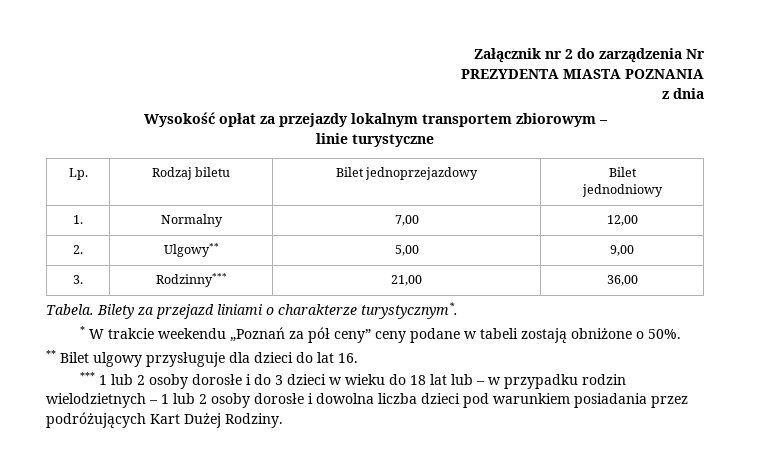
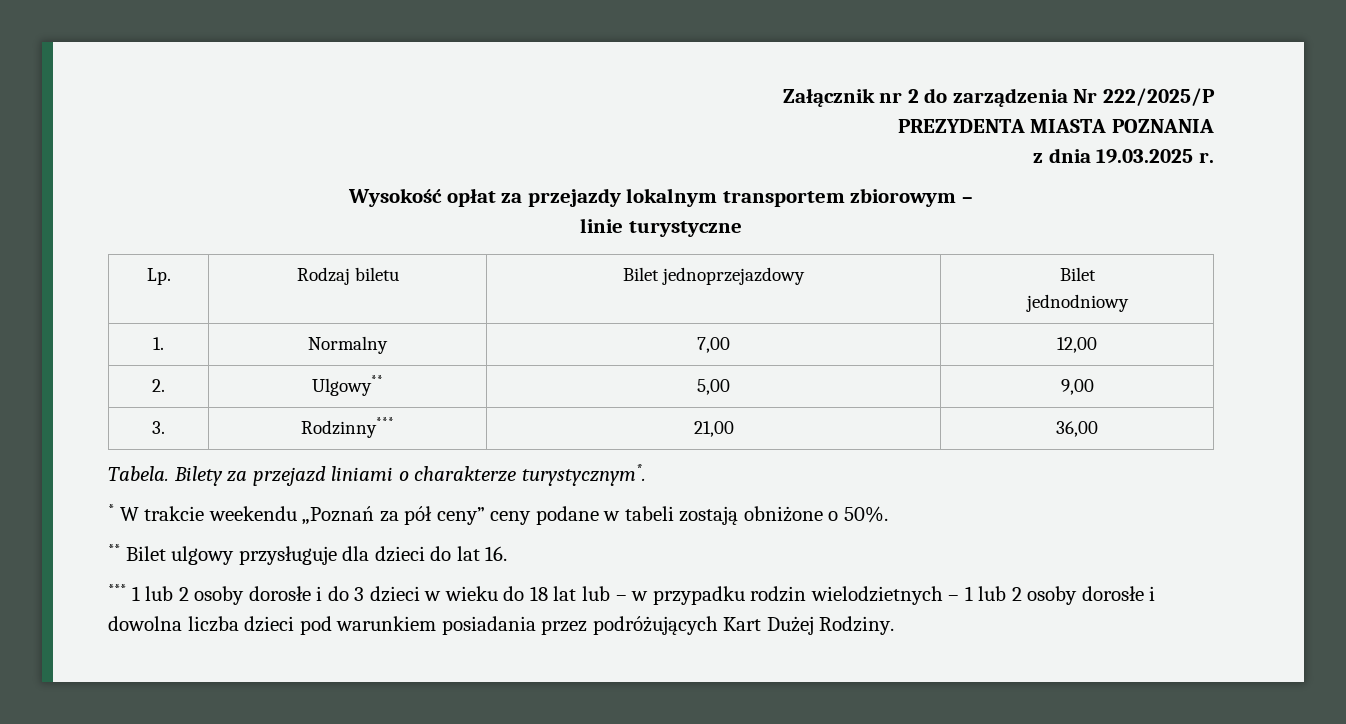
(705, 54) none -> [1102,88,1215,106] 222/2025/P
(704, 93) none -> [1096,149,1214,164] 19.03.2025 r.

